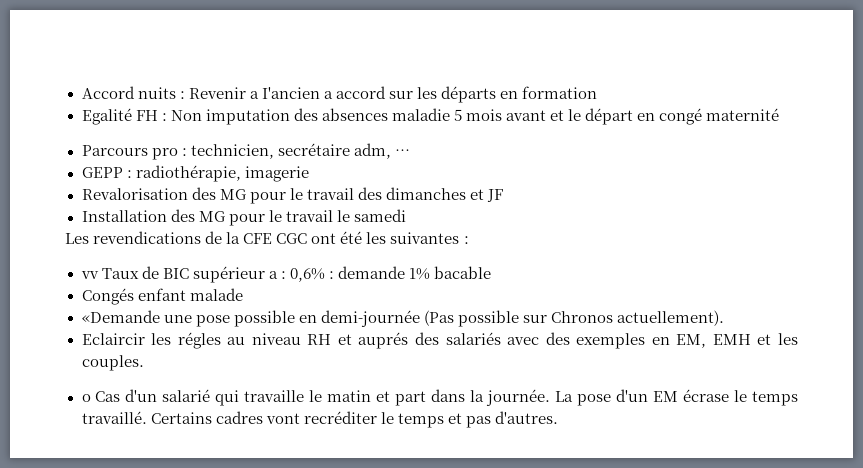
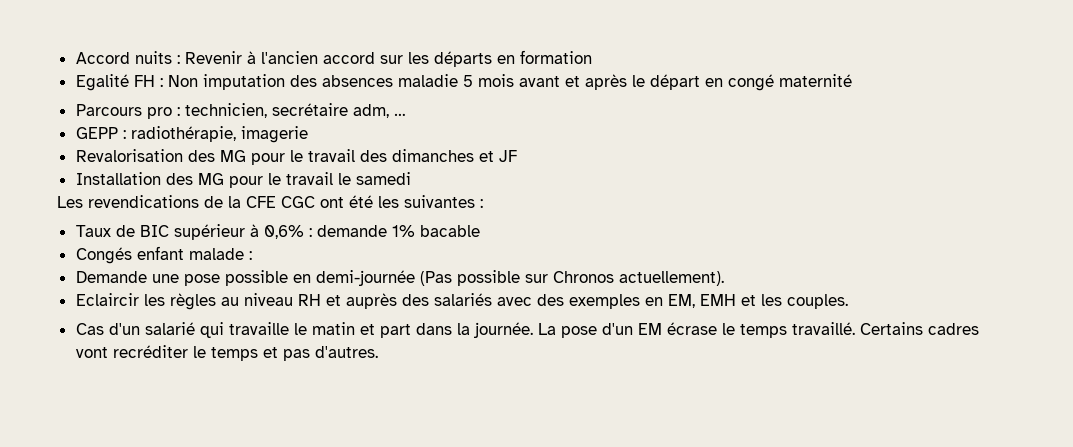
[249,87,333,99] a I'ancien a -> [246,51,318,64] à l'ancien
(565, 115) none -> [584,74,627,90] après
[80,271,99,279] vv -> (483, 203) none
[268,271,286,279] a : -> [249,224,259,237] à
[81,310,160,323] // «Demande -> [248,251,252,260] [75,271,147,283] : // Demande
[177,332,221,349] régles -> [169,293,216,310] règles
[358,332,409,349] auprés -> [345,293,397,309] auprès
[81,394,91,402] o -> (848, 301) none

